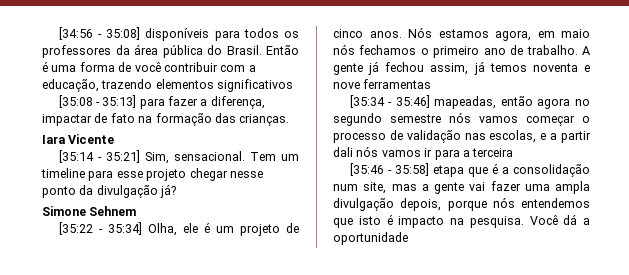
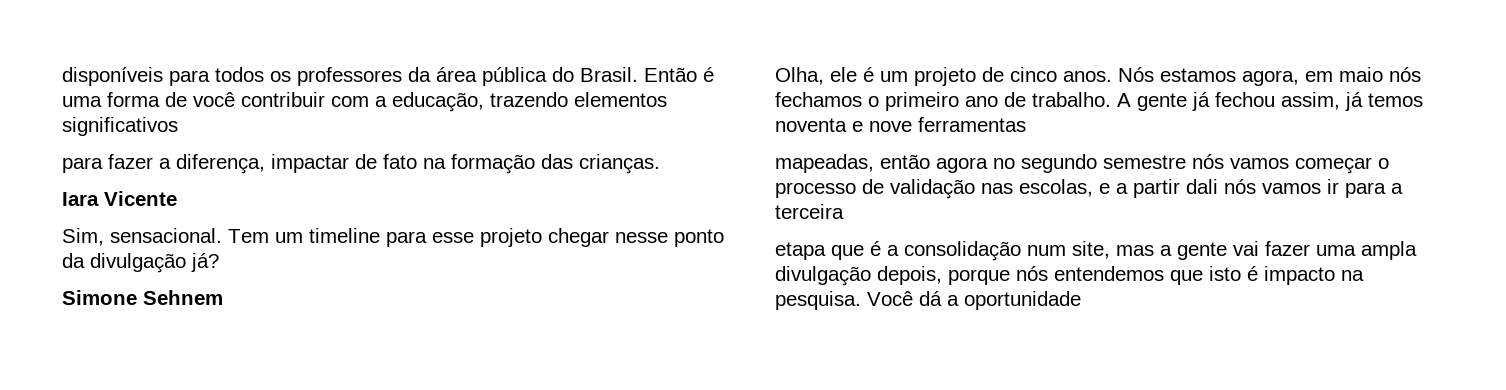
[58,27,141,40] [34:56 - 35:08] -> (62, 76) none
[58,95,137,108] [35:08 - 35:13] -> (178, 126) none
[58,150,140,163] [35:14 - 35:21] -> (177, 198) none
[58,222,142,235] [35:22 - 35:34] -> (223, 297) none
[349,95,430,108] [35:34 - 35:46] -> (1026, 124) none
[349,163,429,176] [35:46 - 35:58] -> (844, 211) none

